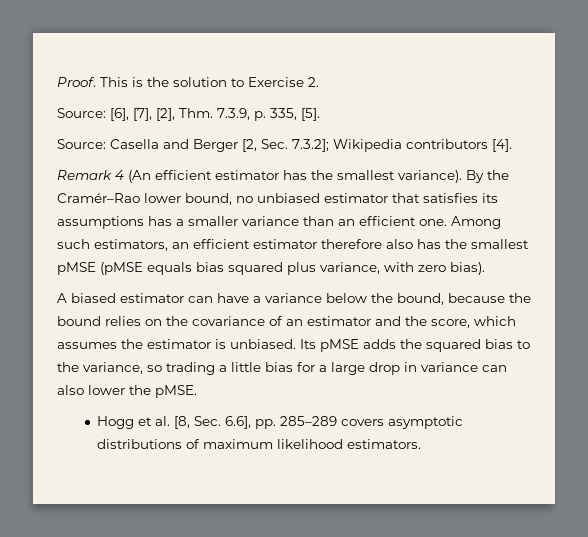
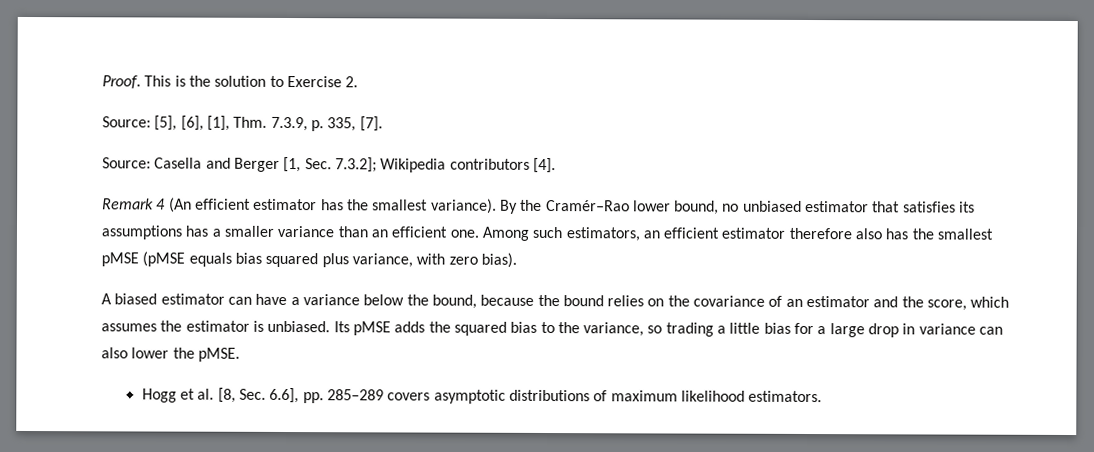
[110,108,175,121] [6], [7], [2], -> [154,115,230,131] [5], [6], [1],
[301,108,320,121] [5]. -> [359,116,383,132] [7].
[242,139,257,152] [2, -> [283,156,302,173] [1,

